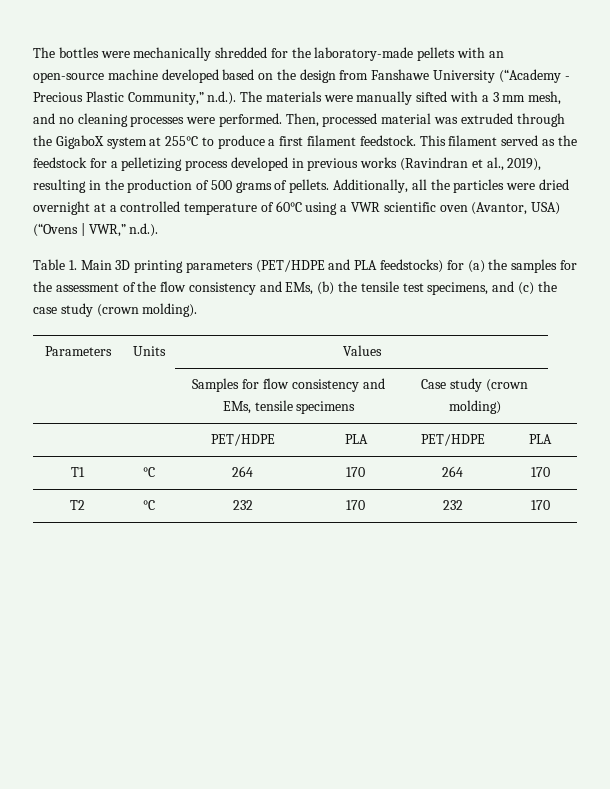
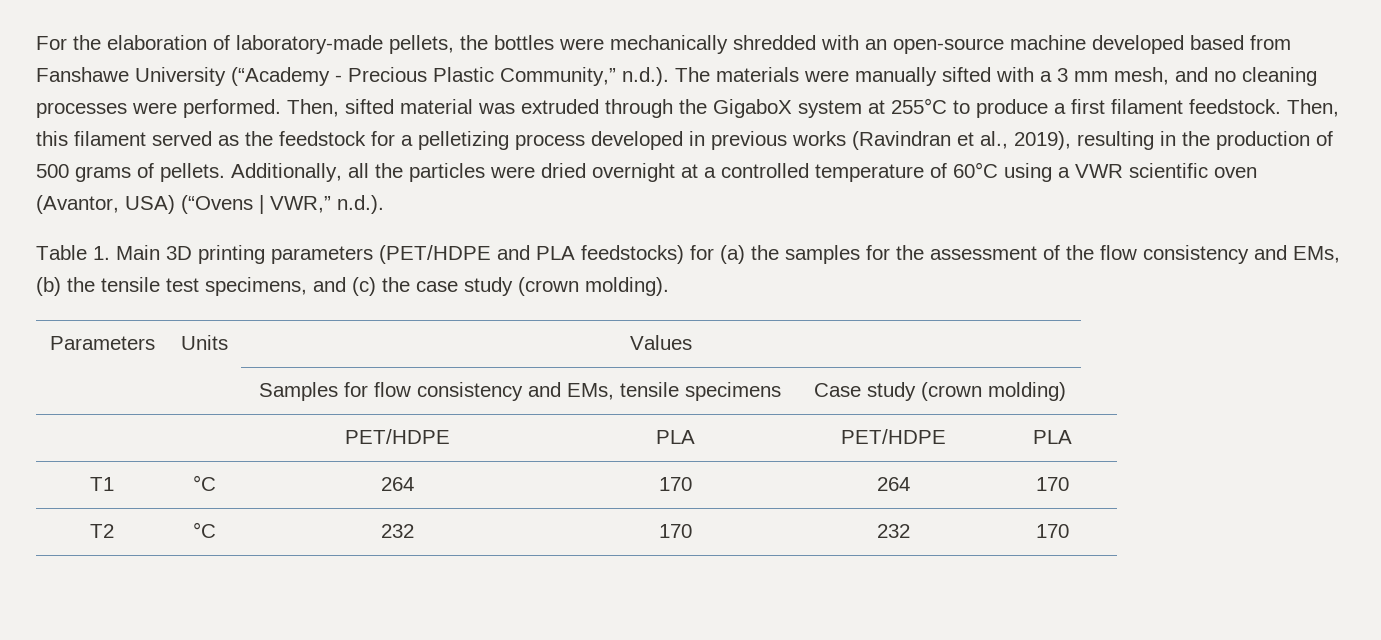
[33,47,456,61] The bottles were mechanically shredded for the laboratory-made pellets -> [36,35,816,54] For the elaboration of laboratory-made pellets, the bottles were mechanically shredded
[258,69,336,83] on the design -> (1244, 42) none
[322,113,378,127] processed -> [345,99,394,114] sifted
[419,135,446,146] This -> [1287,99,1339,117] [36,131,68,146] Then, this

